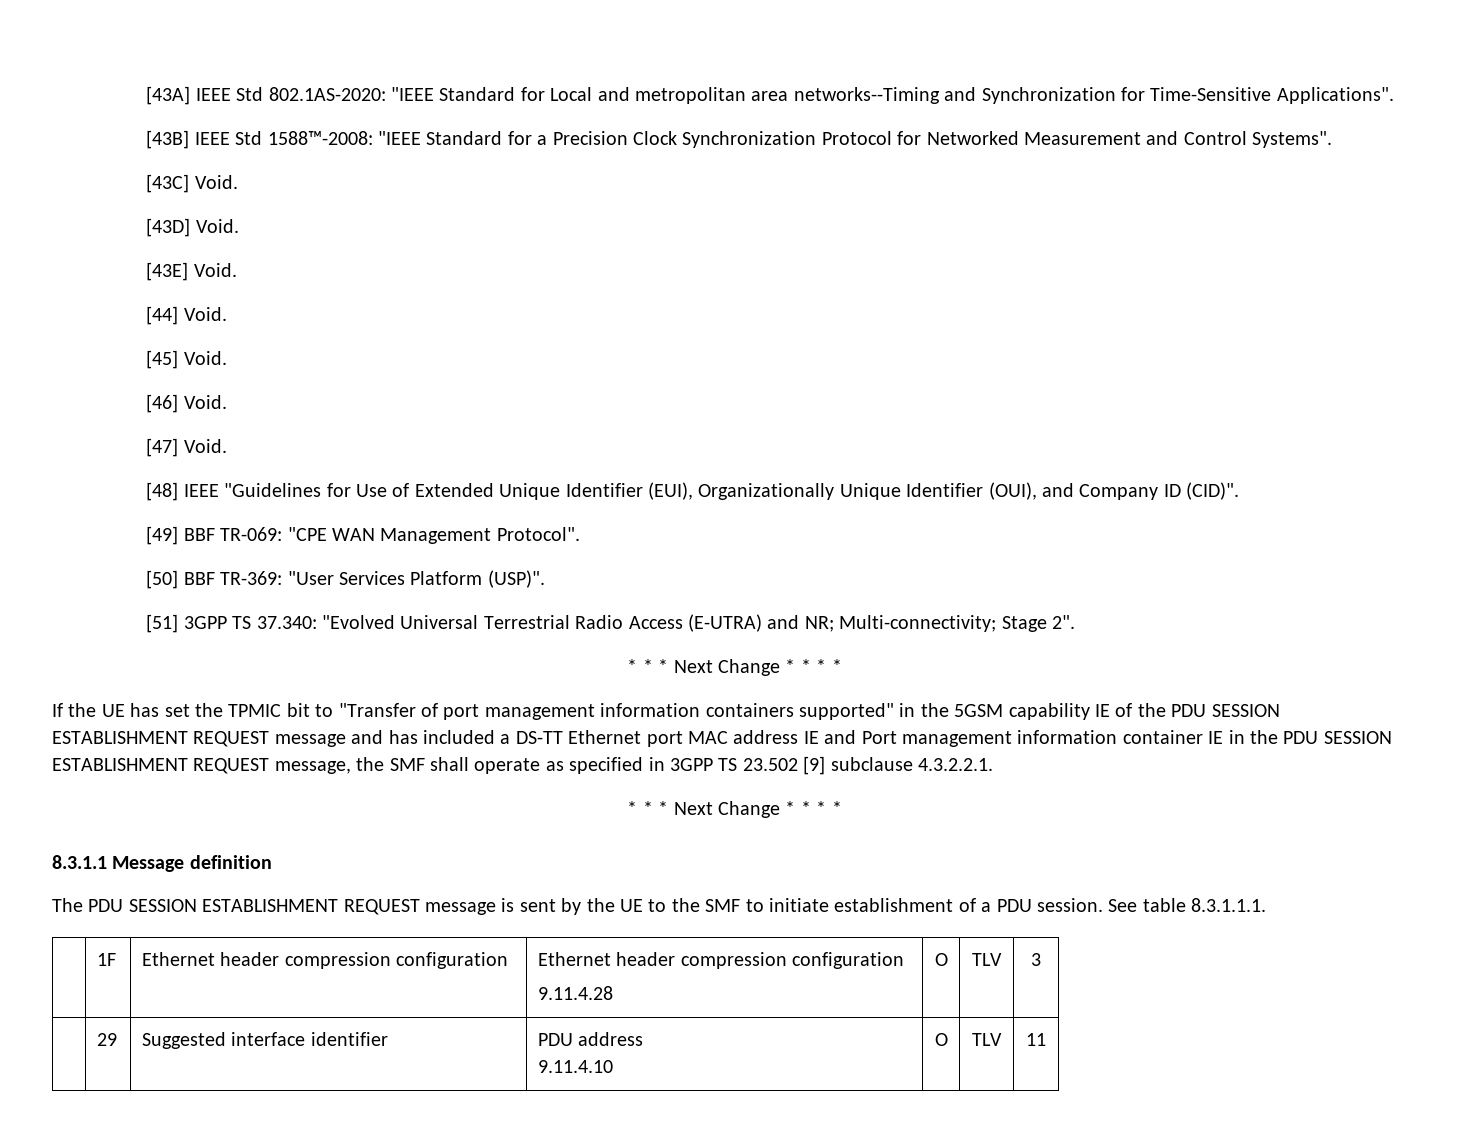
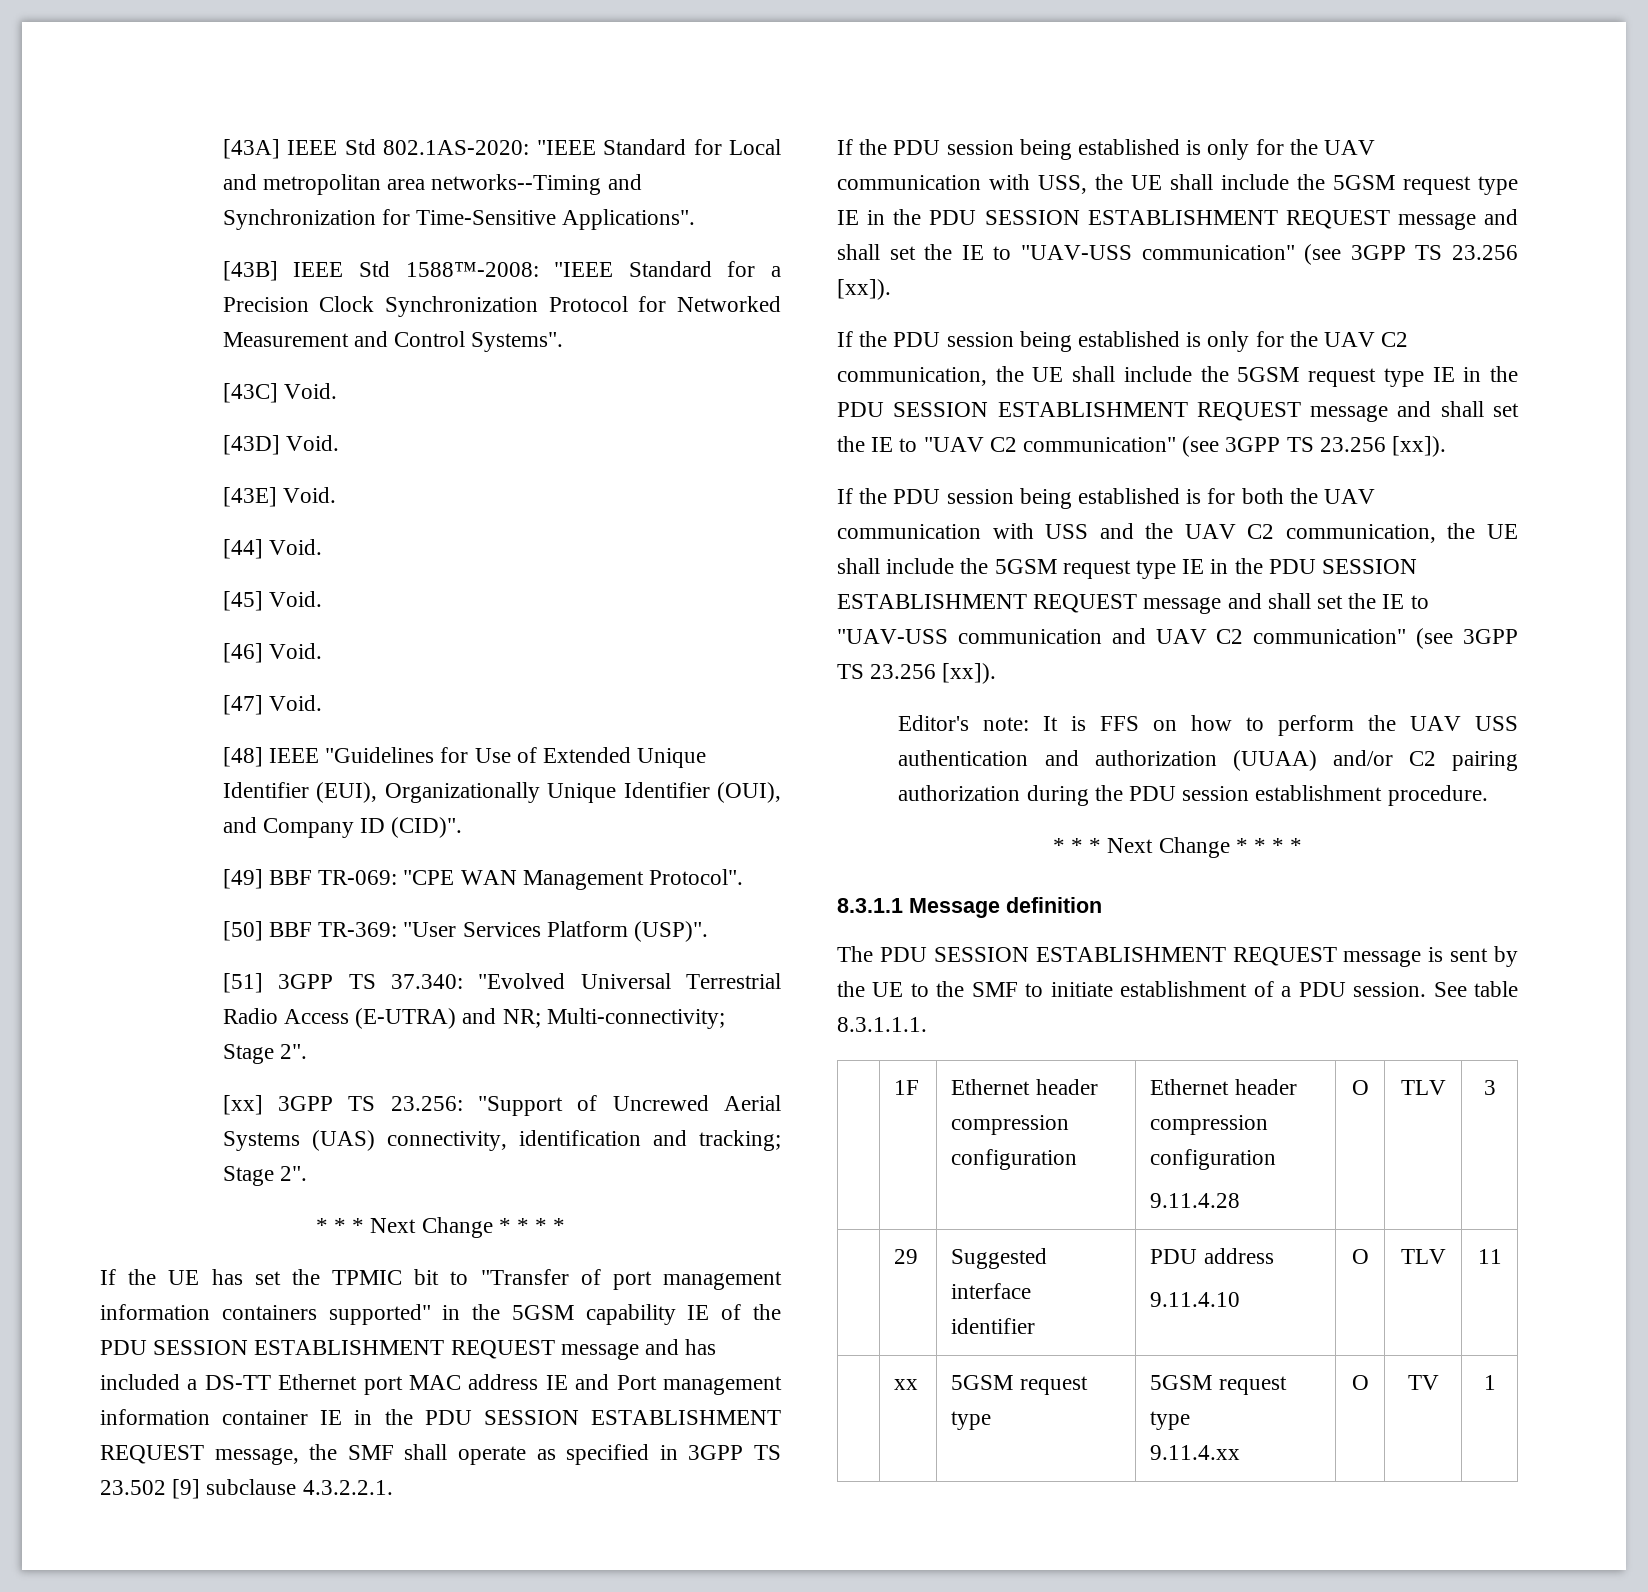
(1075, 622) none -> [222,1095,781,1116] [222,1130,781,1151] [222,1166,308,1186] // [xx] 3GPP TS 23.256: "Support of Uncrewed Aerial Systems (UAS) connectivity, identification and tracking; Stage 2".
(993, 764) none -> [837,139,1376,160] [837,174,1518,195] [837,209,1518,230] [837,244,1518,265] [837,279,891,300] [837,331,1409,352] [837,366,1518,387] [837,401,1519,422] [837,436,1447,457] [837,488,1376,509] [837,523,1518,543] [837,558,1418,579] [837,593,1429,614] [837,628,1518,649] [837,663,997,684] [898,715,1518,736] [898,750,1518,771] [898,785,1488,806] // If the PDU session being established is only for the UAV communication with USS, the UE shall include the 5GSM request type IE in the PDU SESSION ESTABLISHMENT REQUEST message and shall set the IE to "UAV-USS communication" (see 3GPP TS 23.256 [xx]). // If the PDU session being established is only for the UAV C2 communication, the UE shall include the 5GSM request type IE in the PDU SESSION ESTABLISHMENT REQUEST message and shall set the IE to "UAV C2 communication" (see 3GPP TS 23.256 [xx]). // If the PDU session being established is for both the UAV communication with USS and the UAV C2 communication, the UE shall include the 5GSM request type IE in the PDU SESSION ESTABLISHMENT REQUEST message and shall set the IE to "UAV-USS communication and UAV C2 communication" (see 3GPP TS 23.256 [xx]). // Editor's note: It is FFS on how to perform the UAV USS authentication and authorization (UUAA) and/or C2 pairing authorization during the PDU session establishment procedure.
(1046, 1039) none -> [894,1379,919,1390] [951,1375,1088,1395] [951,1411,992,1430] [1150,1375,1287,1395] [1150,1411,1191,1430] [1150,1445,1241,1460] [1351,1375,1369,1390] [1407,1375,1439,1390] [1483,1375,1496,1390] // | xx | 5GSM request type | 5GSM request type // 9.11.4.xx | O | TV | 1

